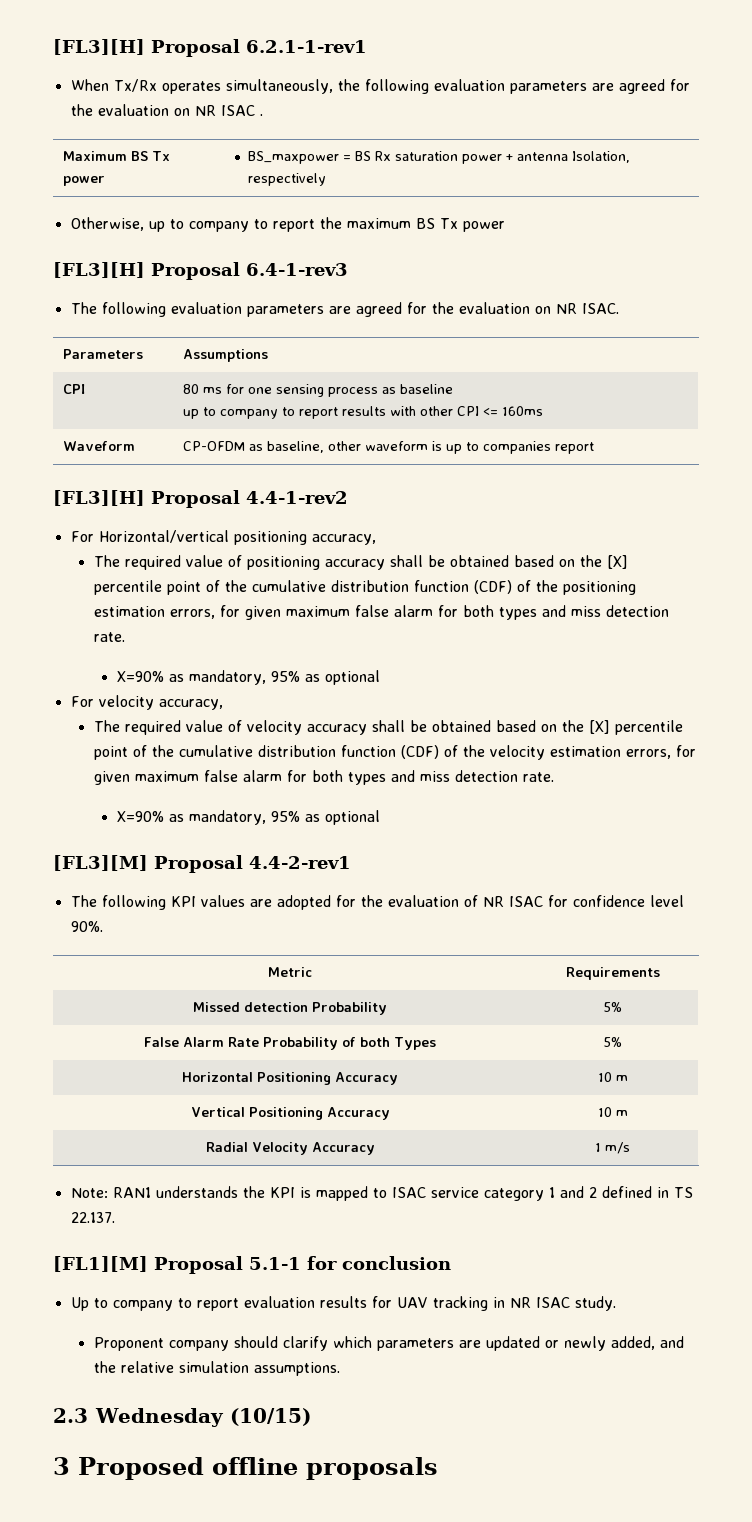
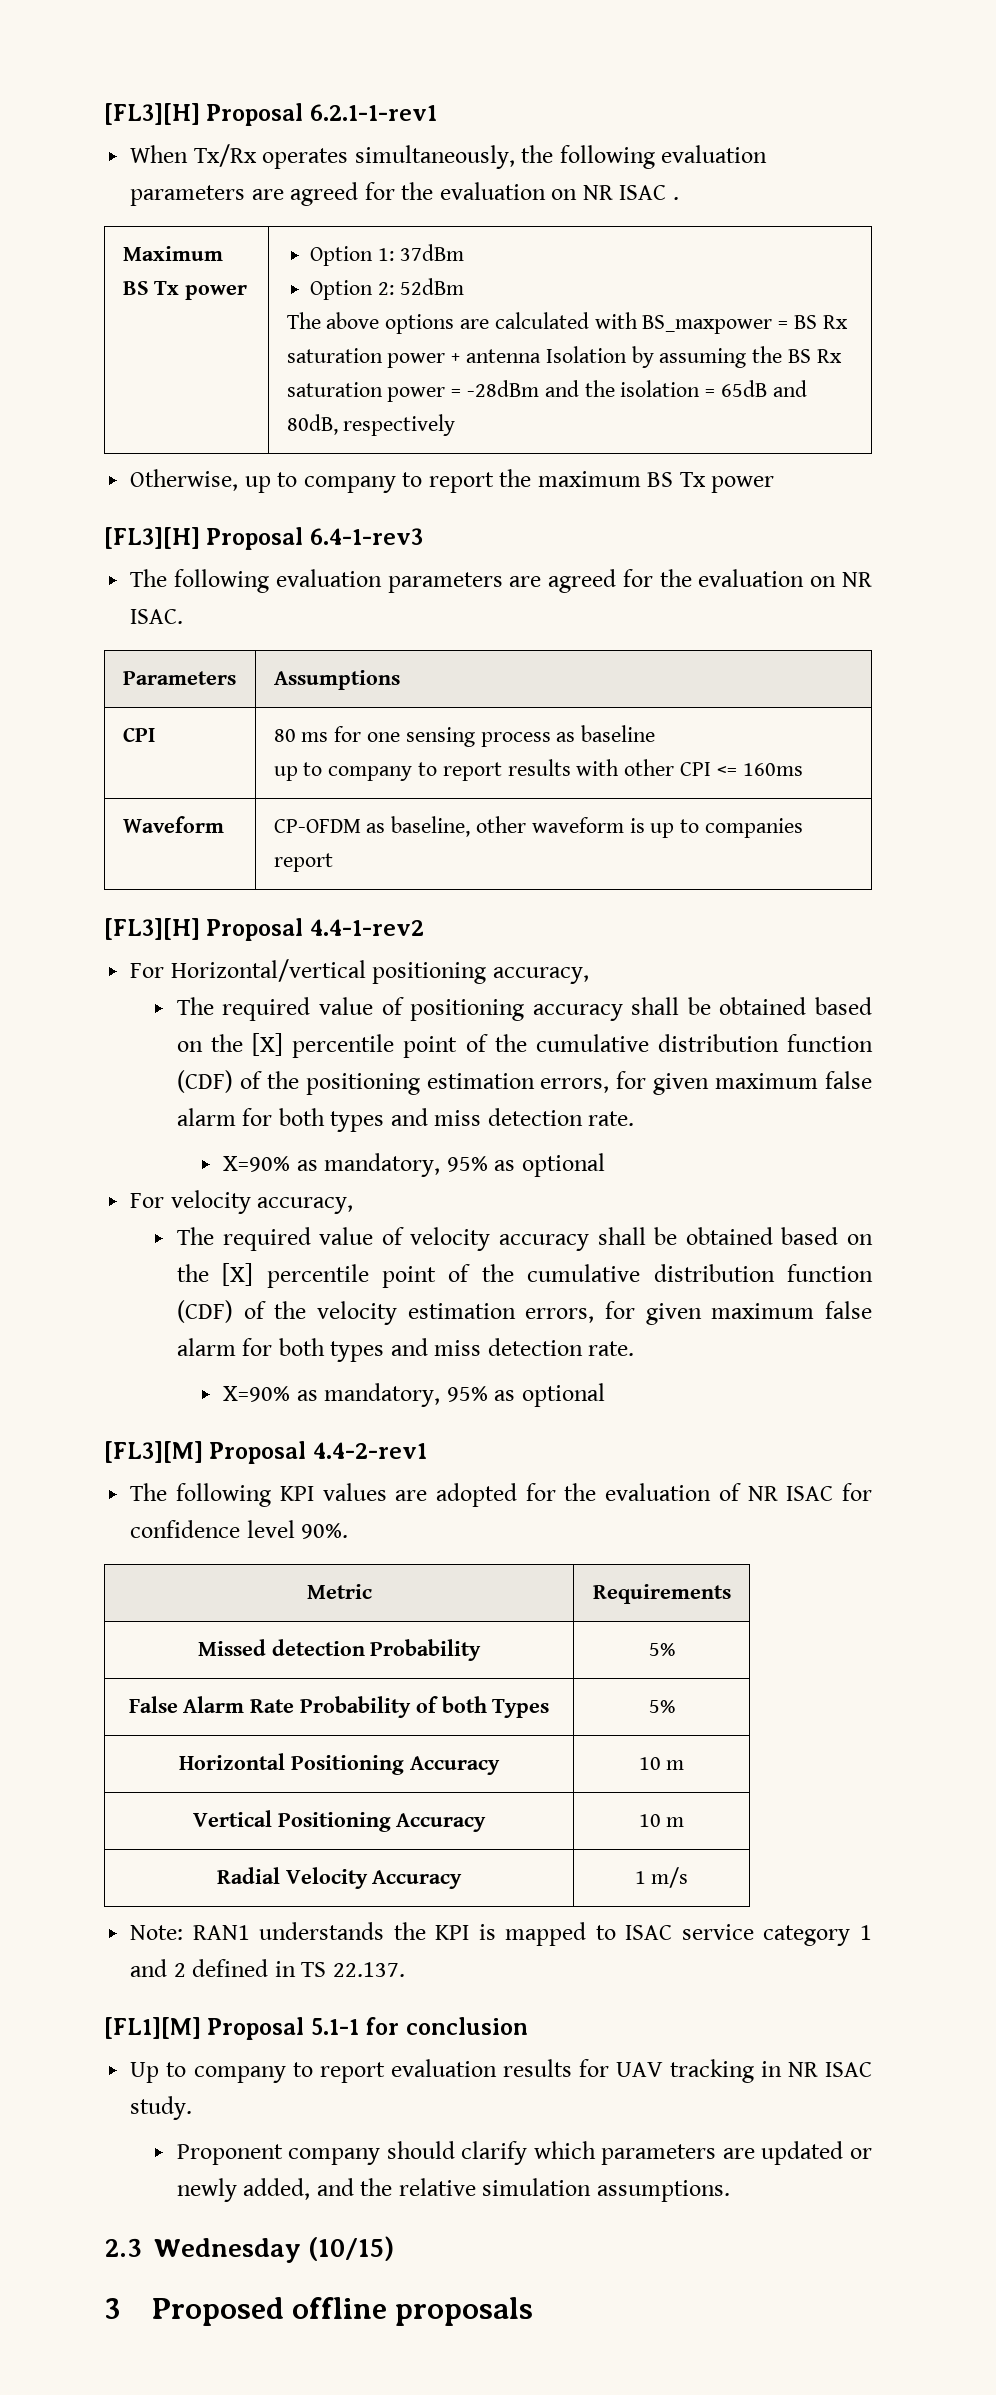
(106, 181) none -> [310,244,464,266] [310,278,464,300] [286,312,638,334] Option 1: 37dBm // Option 2: 52dBm // The above options are calculated with
[572,151,631,163] Isolation, -> [545,346,842,368] [286,380,807,402] [286,414,338,435] Isolation by assuming the BS Rx saturation power = -28dBm and the isolation = 65dB and 80dB,

